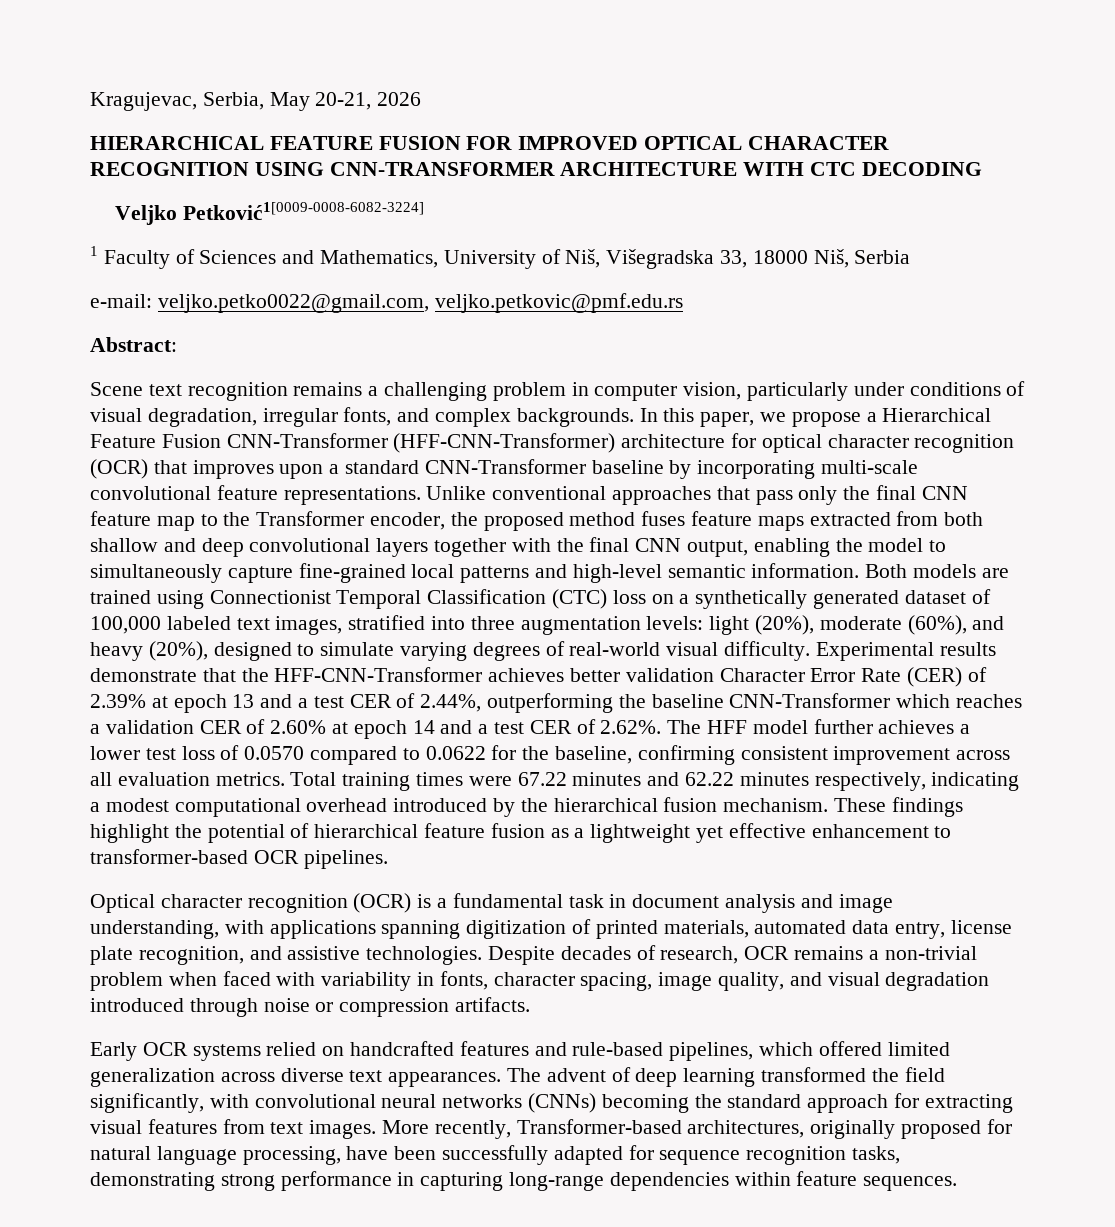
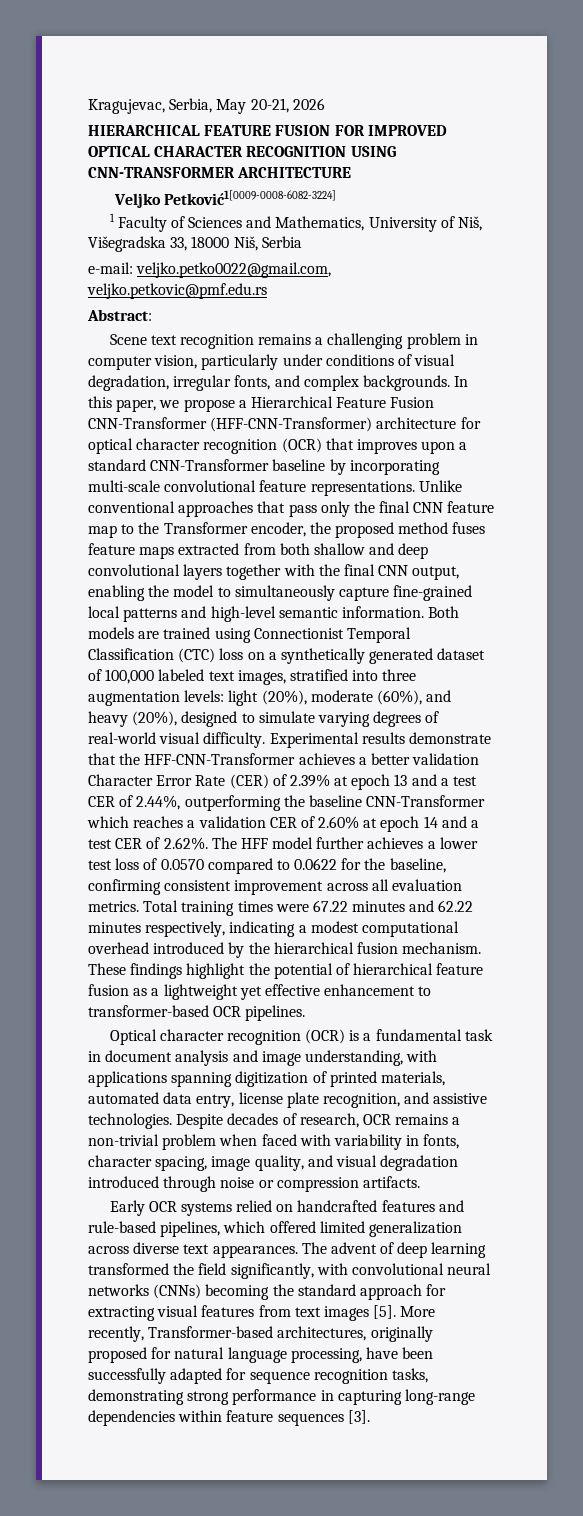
[743,162,982,176] WITH CTC DECODING -> (352, 172) none
(565, 675) none -> [358,757,367,765] a
[309,1120,377,1139] images. -> [323,1305,397,1321] images [5].
[863,1176,958,1191] sequences. -> [277,1410,370,1426] sequences [3].

